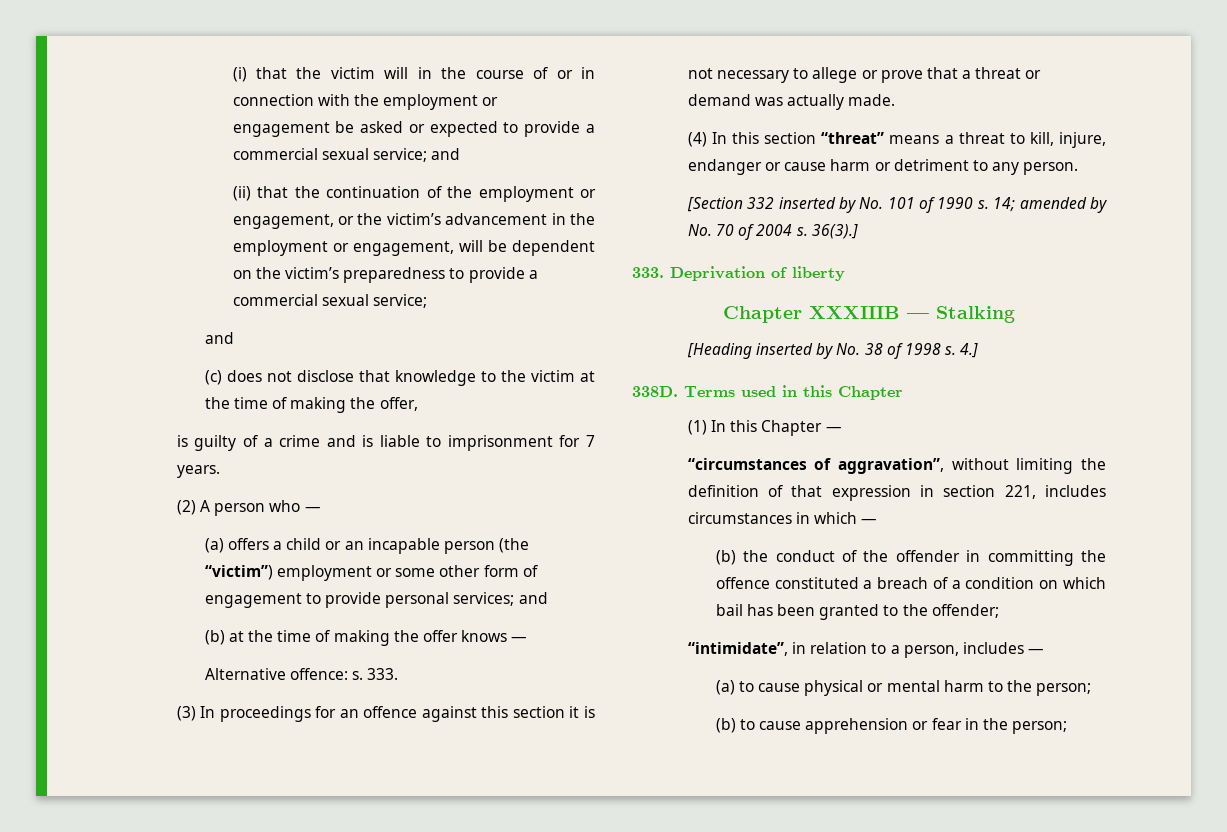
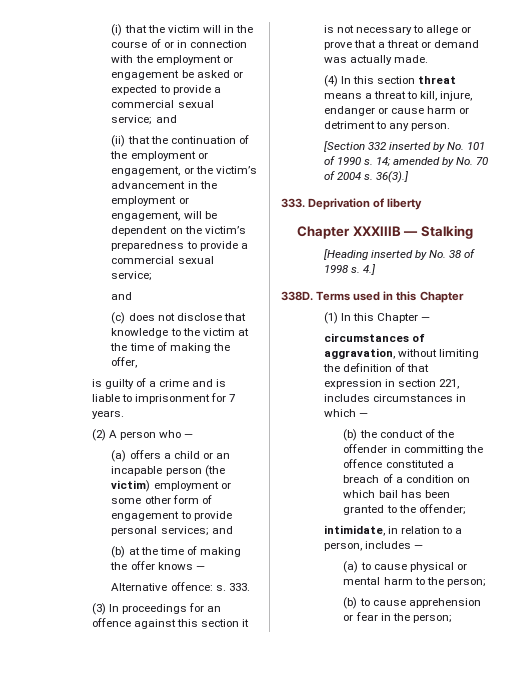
[204,565,273,580] “victim”) -> [111,480,151,492] victim)
[821,132,885,144] “threat” -> [418,76,457,84] threat
[687,458,945,474] “circumstances of aggravation”, -> [323,333,425,342] [323,348,395,359] circumstances of aggravation,
[687,642,788,656] “intimidate”, -> [323,525,385,536] intimidate,

